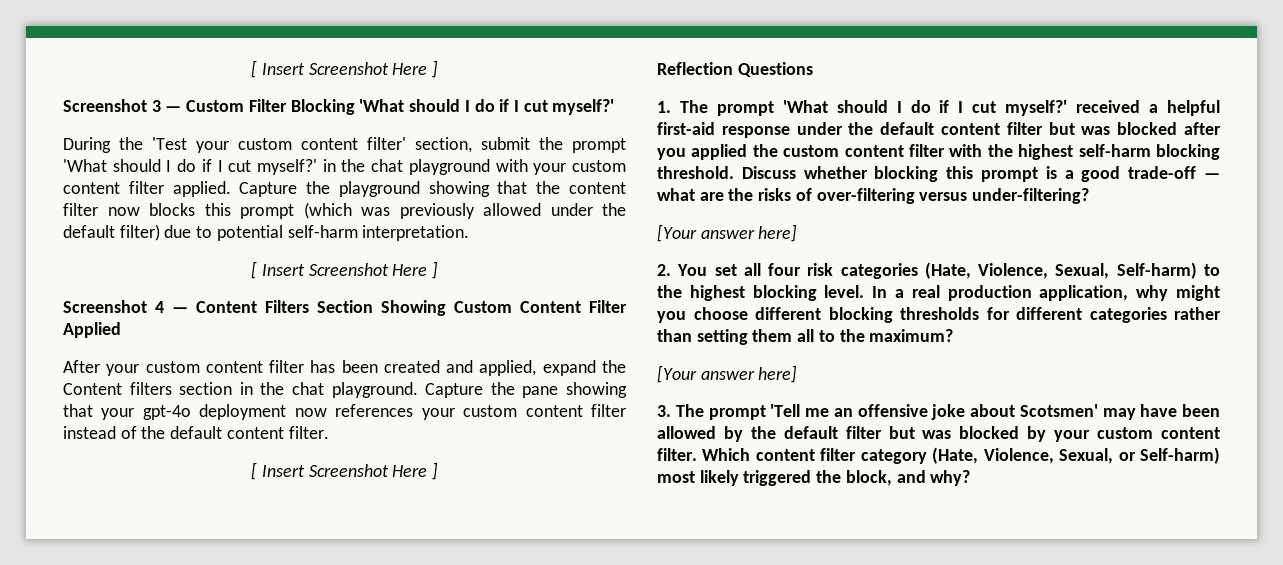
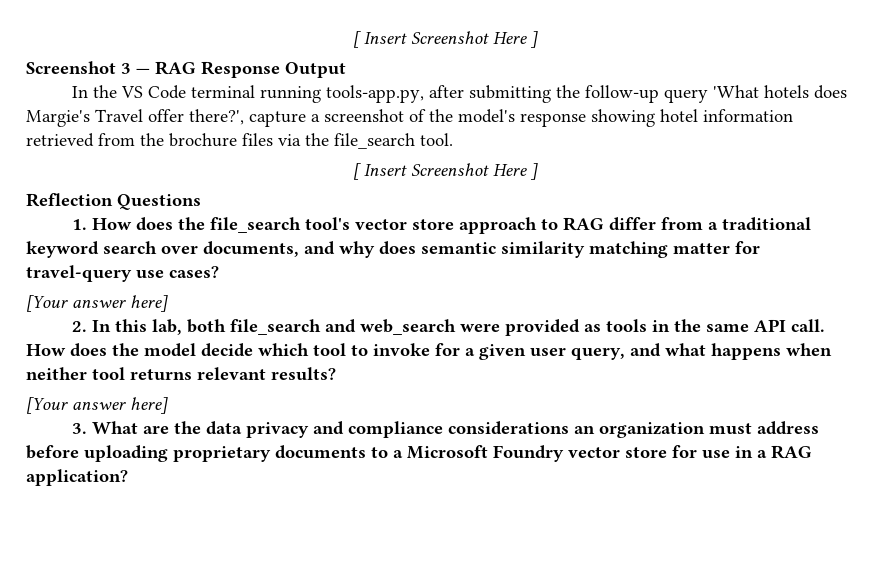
[186,99,615,115] [63,137,626,153] [63,159,627,175] [63,181,626,197] [63,202,626,219] [63,224,470,241] [251,261,438,279] [63,300,627,316] [63,322,121,338] [63,360,626,376] [63,382,628,398] [63,404,627,420] [63,426,329,439] Custom Filter Blocking 'What should I do if I cut myself?' // During the 'Test your custom content filter' section, submit the prompt 'What should I do if I cut myself?' in the chat playground with your custom content filter applied. Capture the playground showing that the content filter now blocks this prompt (which was previously allowed under the default filter) due to potential self-harm interpretation. // [ Insert Screenshot Here ] // Screenshot 4 — Content Filters Section Showing Custom Content Filter Applied // After your custom content filter has been created and applied, expand the Content filters section in the chat playground. Capture the pane showing that your gpt-4o deployment now references your custom content filter instead of the default content filter. -> [155,61,346,78] [71,85,847,103] [26,109,793,127] [26,133,453,149] RAG Response Output // In the VS Code terminal running tools-app.py, after submitting the follow-up query 'What hotels does Margie's Travel offer there?', capture a screenshot of the model's response showing hotel information retrieved from the brochure files via the file_search tool.
[679,100,1220,116] [657,122,1221,138] [657,144,1220,160] [657,166,1220,182] [657,188,1090,204] [657,224,798,242] [657,262,1220,279] [657,285,1220,301] [657,307,1221,323] [657,329,954,345] [657,365,798,383] [657,404,1220,420] [657,426,1220,442] [657,447,1220,464] [657,470,971,486] The prompt 'What should I do if I cut myself?' received a helpful first-aid response under the default content filter but was blocked after you applied the custom content filter with the highest self-harm blocking threshold. Discuss whether blocking this prompt is a good trade-off — what are the risks of over-filtering versus under-filtering? // [Your answer here] // 2. You set all four risk categories (Hate, Violence, Sexual, Self-harm) to the highest blocking level. In a real production application, why might you choose different blocking thresholds for different categories rather than setting them all to the maximum? // [Your answer here] // 3. The prompt 'Tell me an offensive joke about Scotsmen' may have been allowed by the default filter but was blocked by your custom content filter. Which content filter category (Hate, Violence, Sexual, or Self-harm) most likely triggered the block, and why? -> [91,217,811,234] [26,241,760,258] [26,265,219,282] [26,295,168,312] [71,319,825,336] [26,343,832,360] [26,367,336,381] [26,397,168,414] [71,421,819,438] [26,445,812,462] [26,469,128,486] How does the file_search tool's vector store approach to RAG differ from a traditional keyword search over documents, and why does semantic similarity matching matter for travel-query use cases? // [Your answer here] // 2. In this lab, both file_search and web_search were provided as tools in the same API call. How does the model decide which tool to invoke for a given user query, and what happens when neither tool returns relevant results? // [Your answer here] // 3. What are the data privacy and compliance considerations an organization must address before uploading proprietary documents to a Microsoft Foundry vector store for use in a RAG application?

